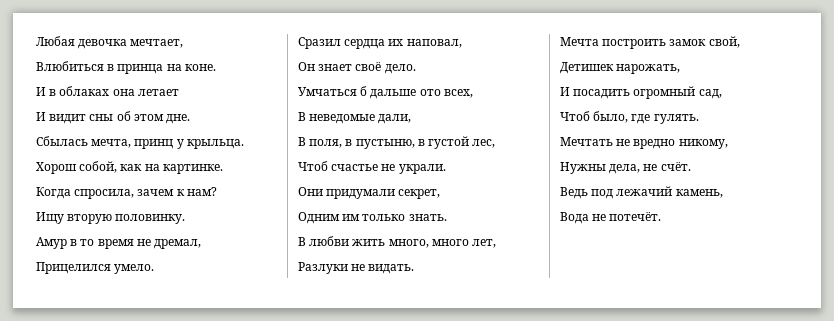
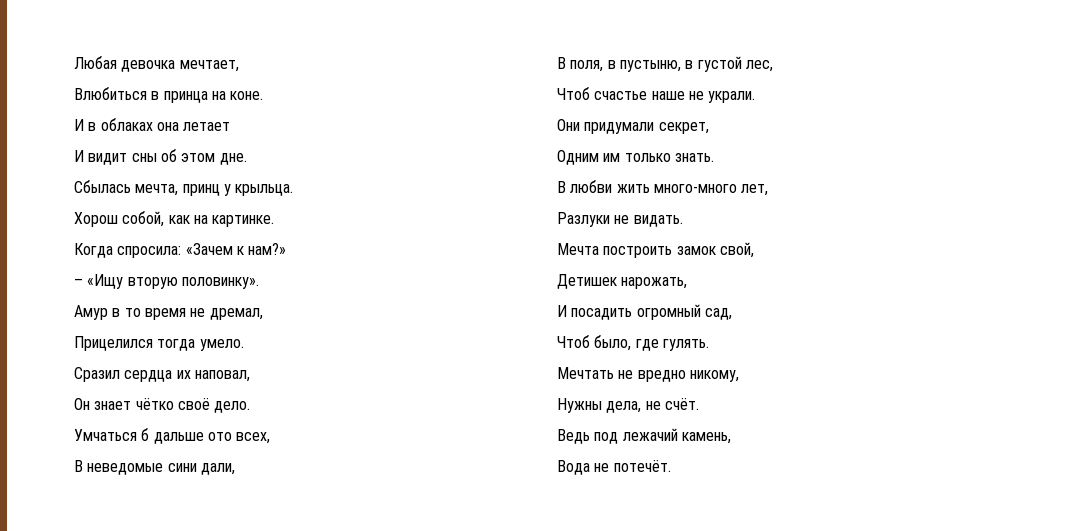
[74,187,217,199] [36,212,186,224] спросила, зачем к нам? // Ищу вторую половинку. -> [117,243,287,258] [74,274,259,289] спросила: «Зачем к нам?» // – «Ищу вторую половинку».
(111, 268) none -> [157,339,196,351] тогда
(353, 67) none -> [135,398,174,410] чётко
(376, 119) none -> [167,463,197,472] сини
(379, 167) none -> [651,91,685,100] наше
[388,239,469,248] много, много -> [653,184,737,193] много-много

